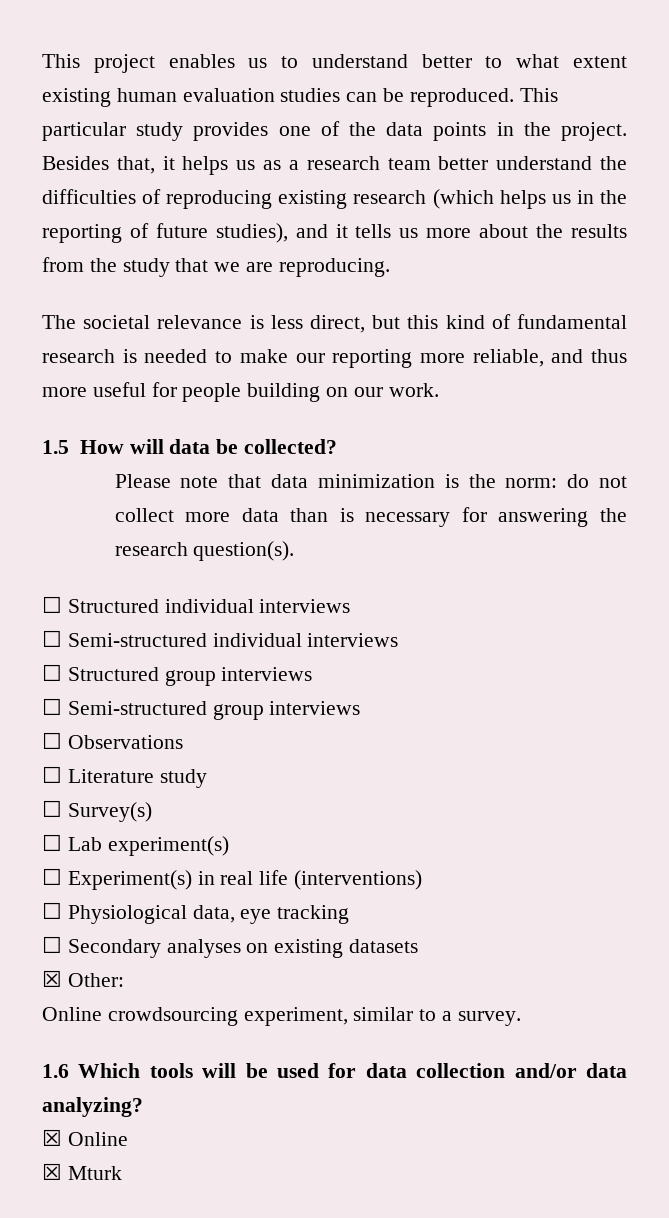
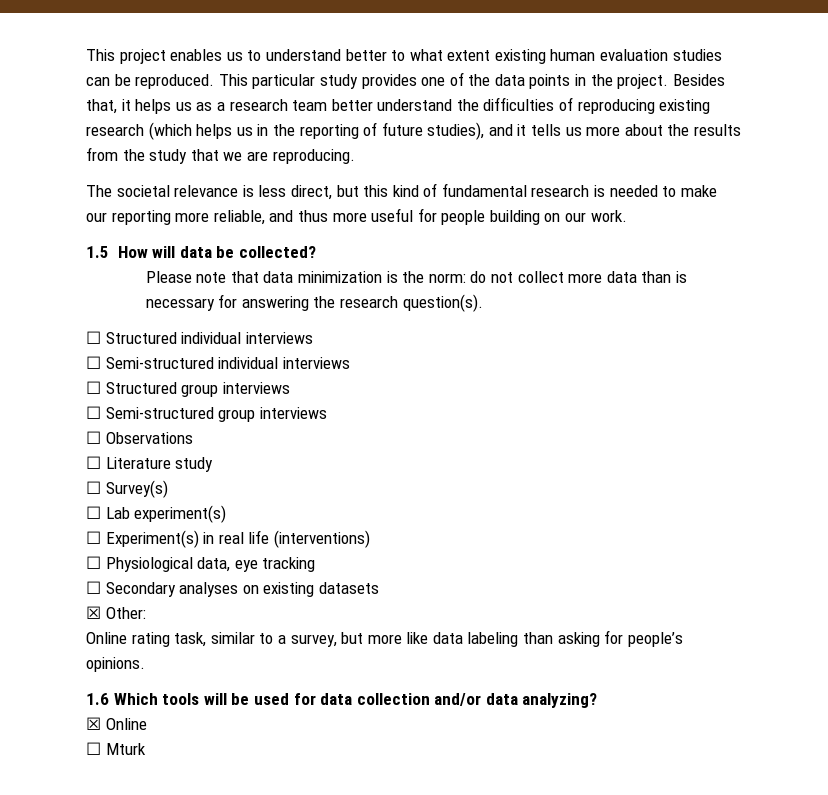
[107,1007,348,1026] crowdsourcing experiment, -> [131,632,207,647] rating task,
[457,1011,521,1026] survey. -> [290,630,683,647] [86,657,145,672] survey, but more like data labeling than asking for people’s opinions.
[42,1163,62,1180] ☒ -> [86,742,101,755] ☐

